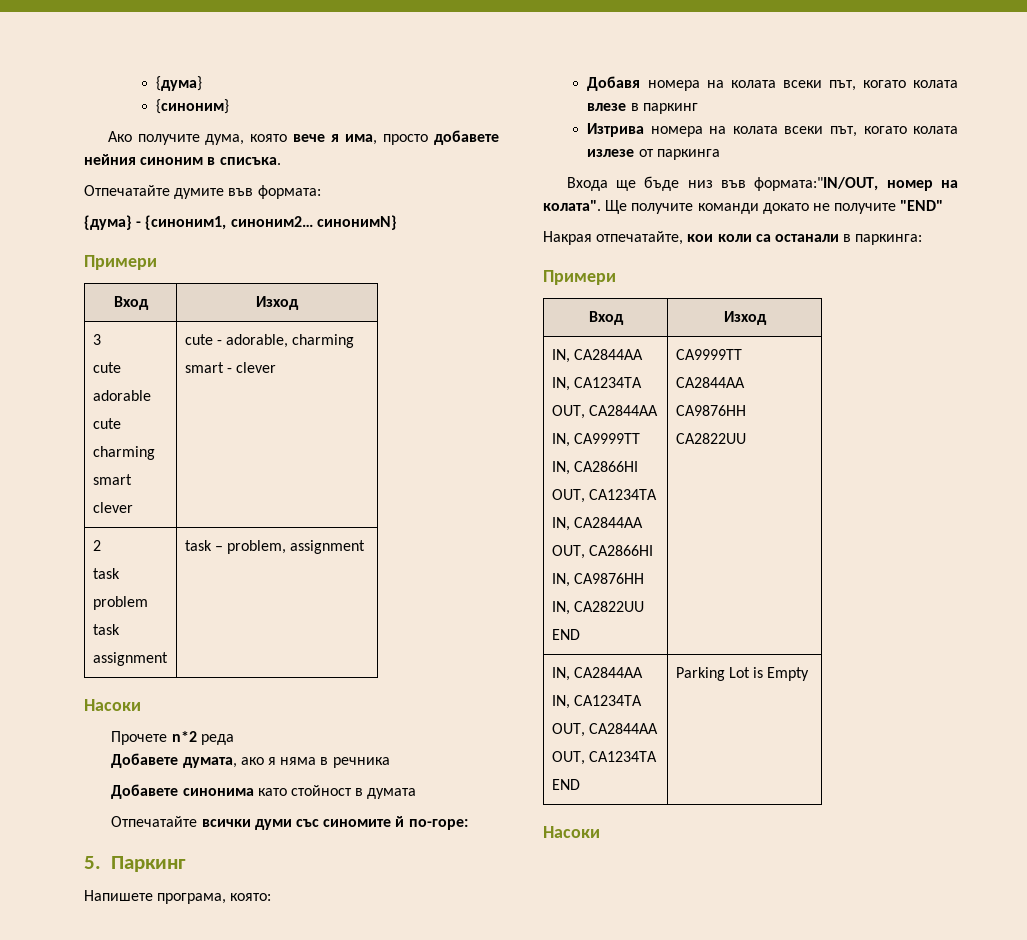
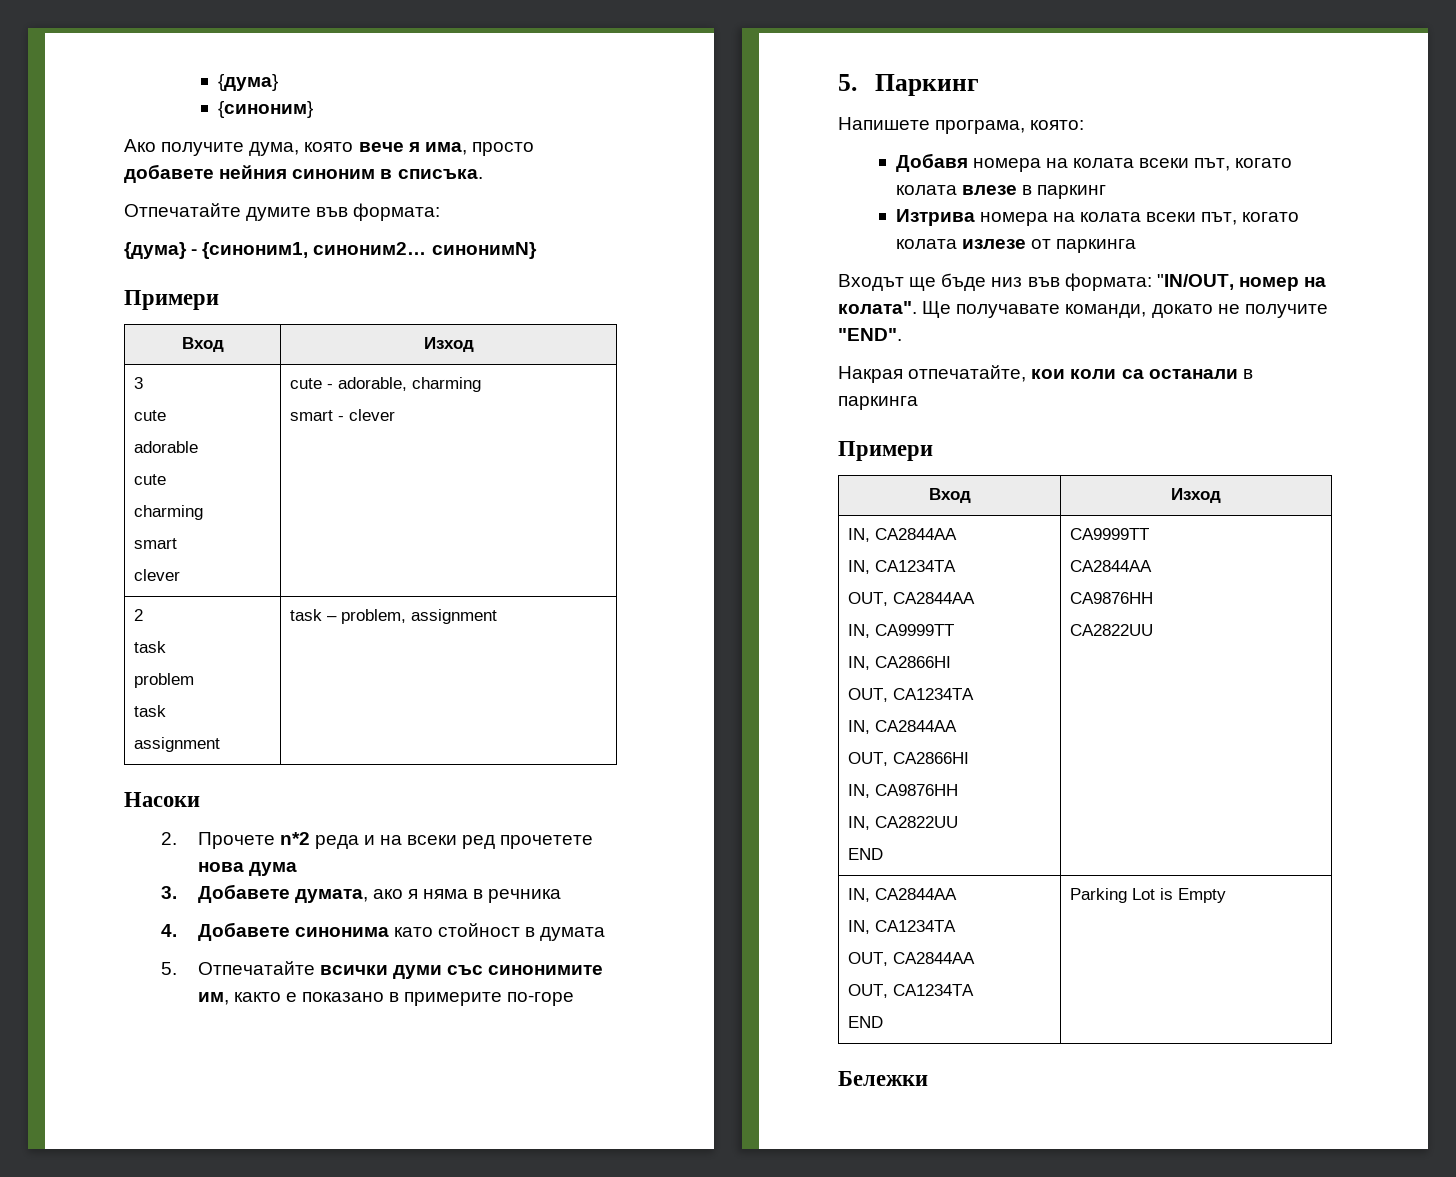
(141, 705) none -> [160,832,177,845] 2.
(234, 739) // -> [363,835,594,849] [197,862,297,876] [160,886,177,899] и на всеки ред прочетете нова дума // 3.
(390, 762) none -> [160,924,177,937] 4.
(417, 793) none -> [160,962,177,975] 5.
[323,816,468,830] синомите й по-горе: -> [488,965,604,975] [197,992,575,1006] синонимите им, както е показано в примерите по-горе
[566,177,608,191] Входа -> [838,274,904,291] Входът
[754,177,879,191] формата:"IN/OUT, -> [1064,273,1234,291] формата: "IN/OUT,
[631,203,759,214] получите команди -> [956,304,1147,318] получавате команди,
[900,200,944,211] "END" -> [838,328,902,341] "END".
[855,234,923,245] паркинга: -> [838,396,918,410] паркинга
[543,826,600,838] Насоки -> [838,1071,928,1086] Бележки

